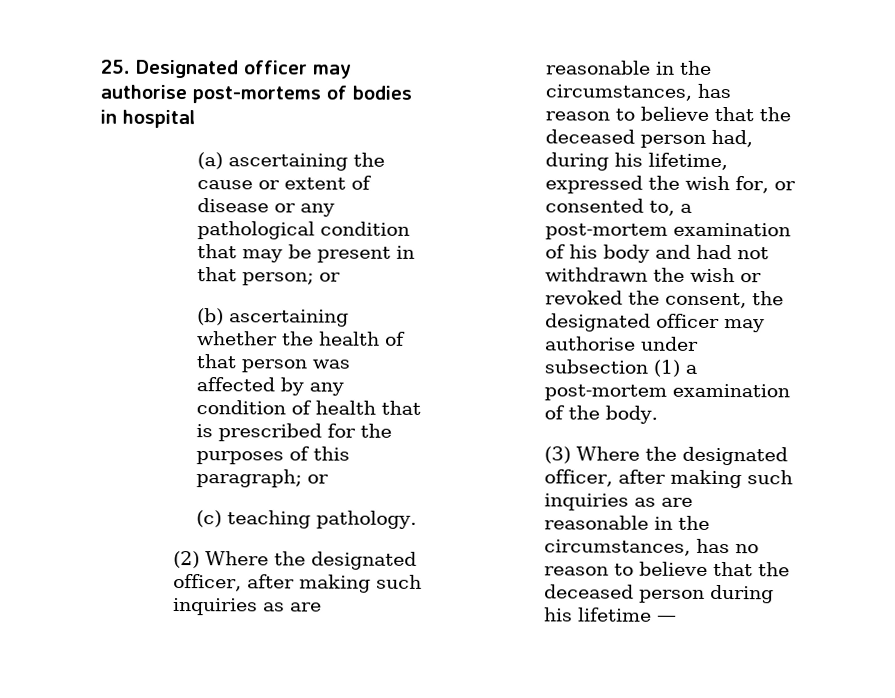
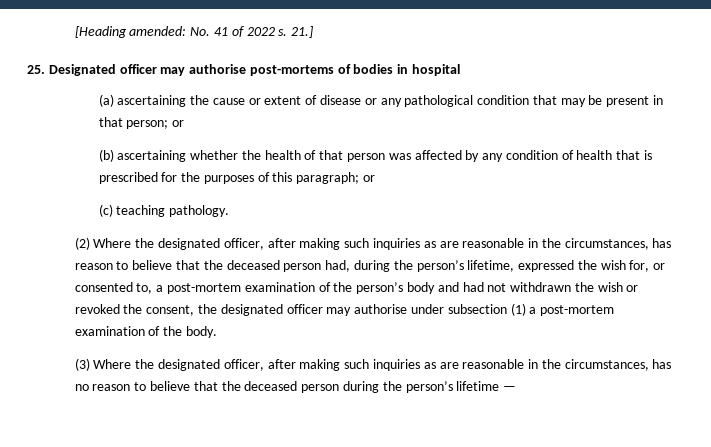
(101, 66) none -> [74,26,314,38] [Heading amended: No. 41 of 2022 s. 21.] //
[614,152,644,167] his -> [393,260,464,272] the person’s
[569,244,599,259] his -> [333,282,404,294] the person’s
[544,607,574,622] his -> [382,381,453,393] the person’s

